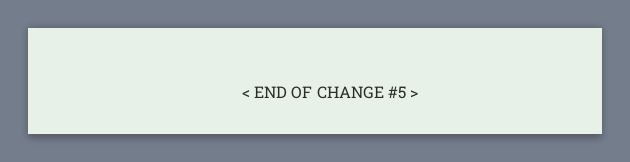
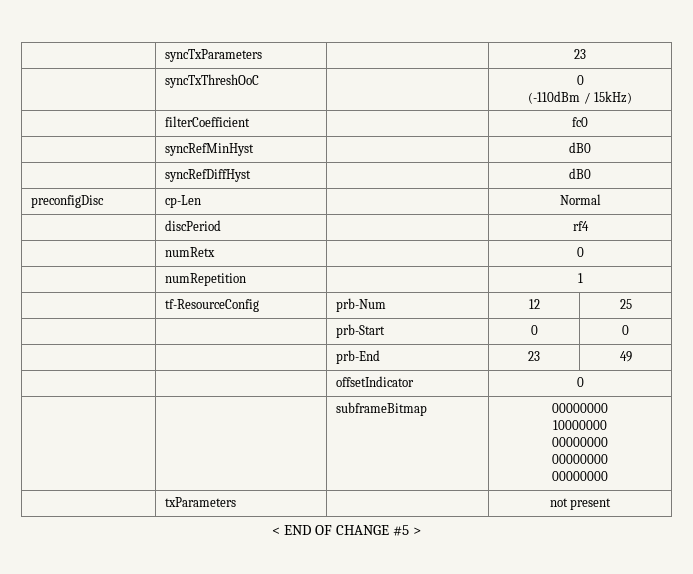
(241, 94) none -> [164,49,262,62] [574,49,586,59] [164,74,259,88] [576,75,584,85] [528,91,632,104] [164,116,250,127] [572,117,588,127] [164,143,254,156] [569,142,591,153] [164,169,251,182] [569,168,591,179] [30,195,104,208] [164,195,201,208] [559,194,601,205] [164,220,221,231] [572,221,589,231] [164,247,215,257] [576,247,584,257] [164,273,246,286] [577,273,583,283] [164,299,259,312] [335,298,386,312] [528,299,540,309] [619,299,632,309] [335,324,385,338] [530,325,538,335] [622,325,629,335] [335,350,380,364] [528,351,540,361] [619,351,632,362] [335,376,414,387] [576,377,584,387] [335,402,427,416] [552,403,608,413] [553,420,607,430] [552,437,608,447] [552,454,608,464] [552,471,608,481] [164,497,236,507] [549,498,612,510] | syncTxParameters | | 23 // | syncTxThreshOoC | | 0 // (-110dBm / 15kHz) // | filterCoefficient | | fc0 // | syncRefMinHyst | | dB0 // | syncRefDiffHyst | | dB0 // preconfigDisc | cp-Len | | Normal // | discPeriod | | rf4 // | numRetx | | 0 // | numRepetition | | 1 // | tf-ResourceConfig | prb-Num | 12 | 25 // | | prb-Start | 0 | 0 // | | prb-End | 23 | 49 // | | offsetIndicator | 0 // | | subframeBitmap | 00000000 // 10000000 // 00000000 // 00000000 // 00000000 // | txParameters | | not present //

